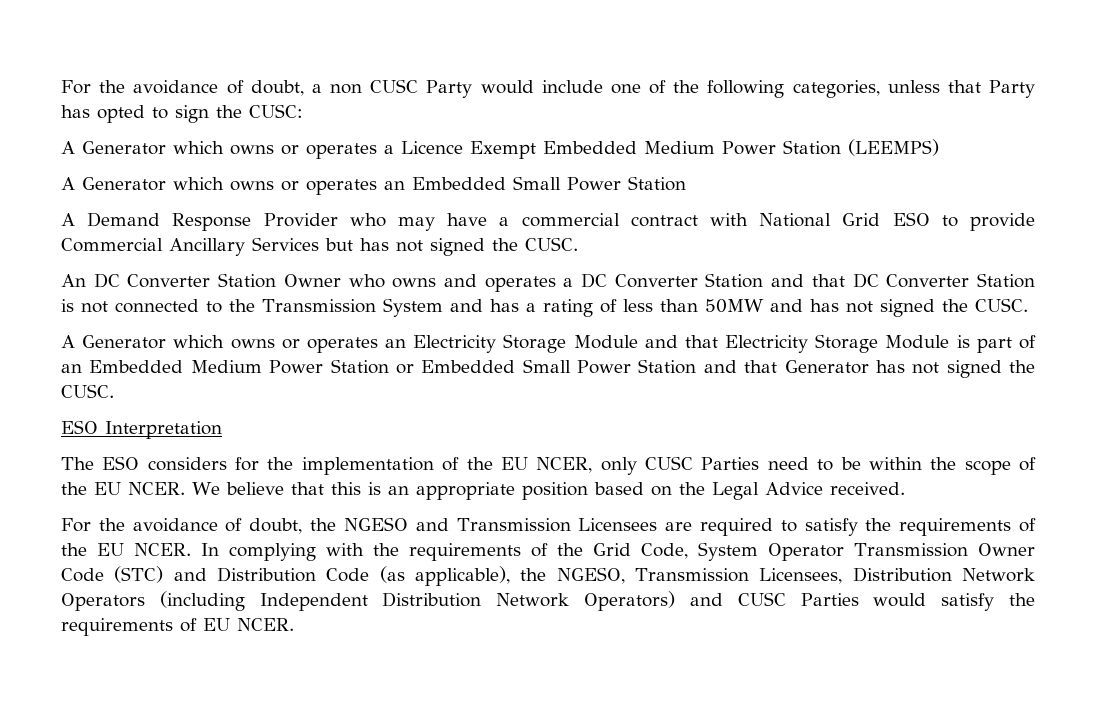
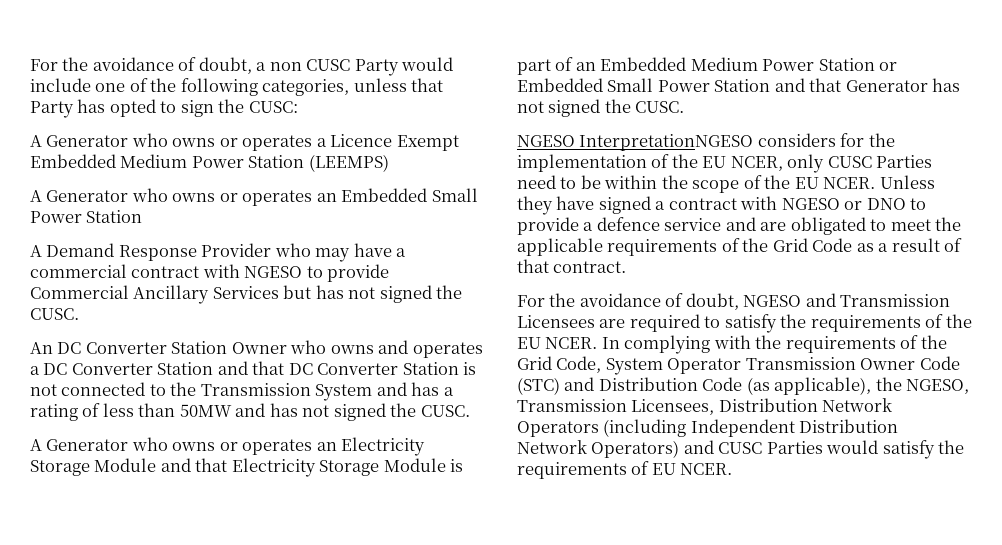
[173,141,224,154] which -> [131,133,168,147] who
[173,177,224,190] which -> [131,188,168,202] who
[759,212,930,227] National Grid ESO -> [244,266,303,278] NGESO
[173,335,225,348] which -> [131,437,168,451] who
[61,420,222,439] [61,456,140,470] ESO Interpretation // The ESO -> [517,134,754,151] NGESO InterpretationNGESO
[192,482,905,500] [61,518,337,534] We believe that this is an appropriate position based on the Legal Advice received. // For the avoidance of doubt, the -> [879,175,935,189] [517,196,927,215] [517,217,962,235] [517,238,963,256] [517,259,627,273] [517,293,739,310] Unless they have signed a contract with NGESO or DNO to provide a defence service and are obligated to meet the applicable requirements of the Grid Code as a result of that contract. // For the avoidance of doubt,

